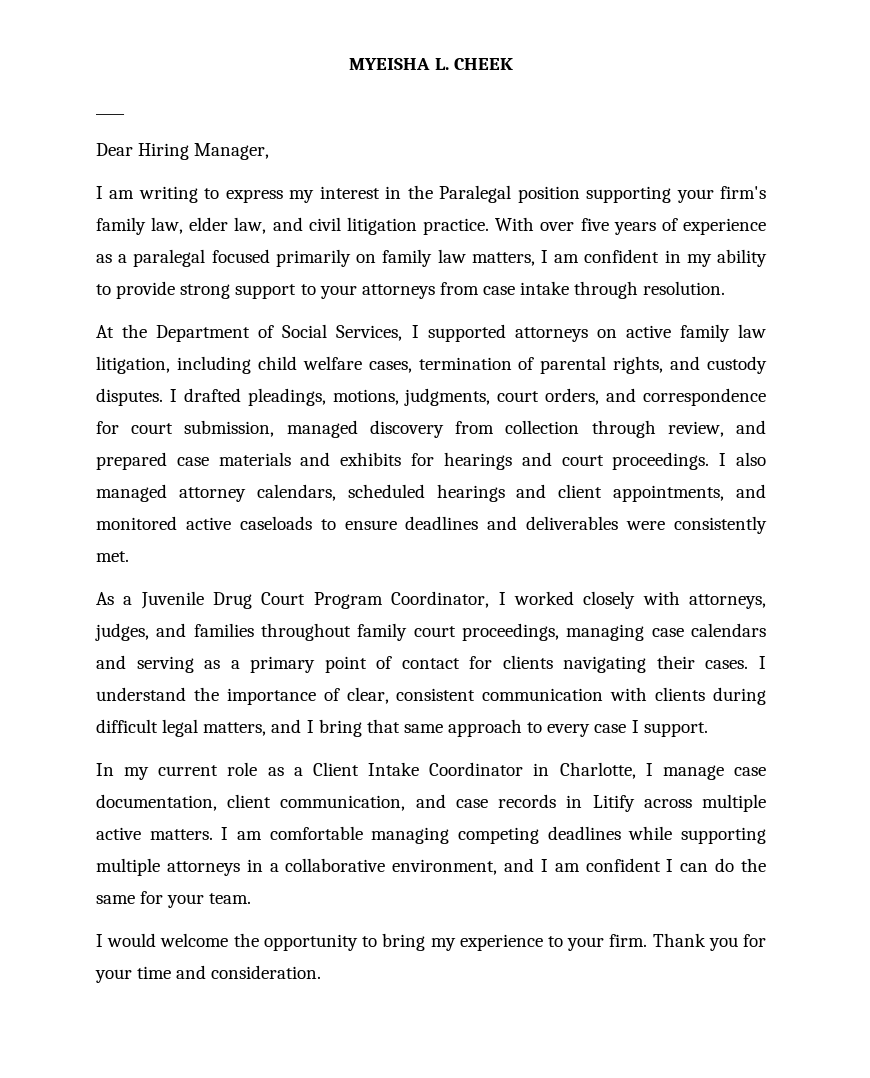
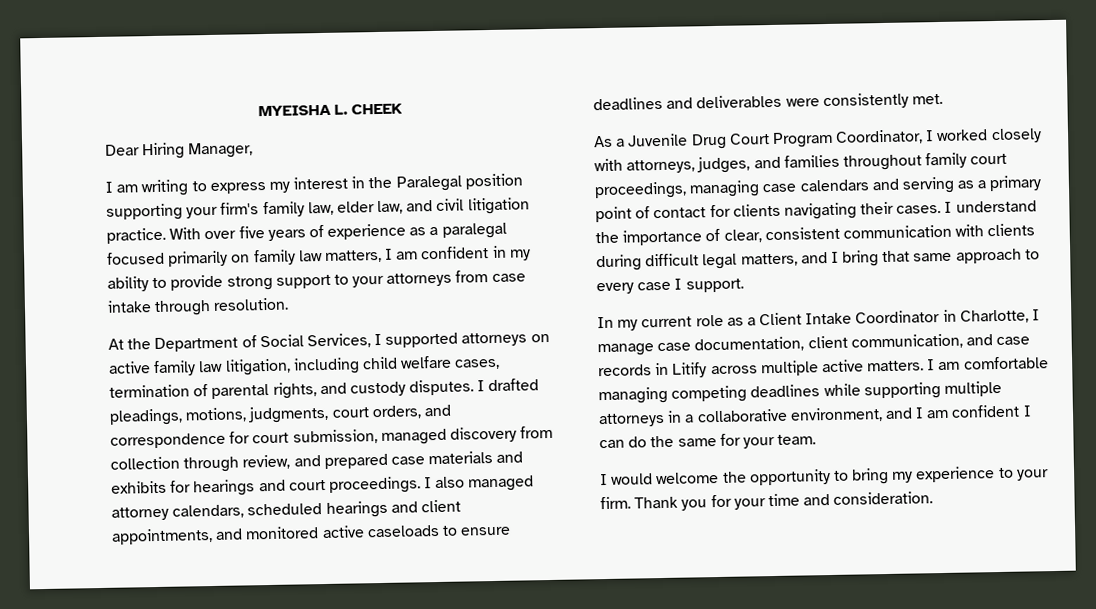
[96,113,125,115] // ____ -> (404, 109) none

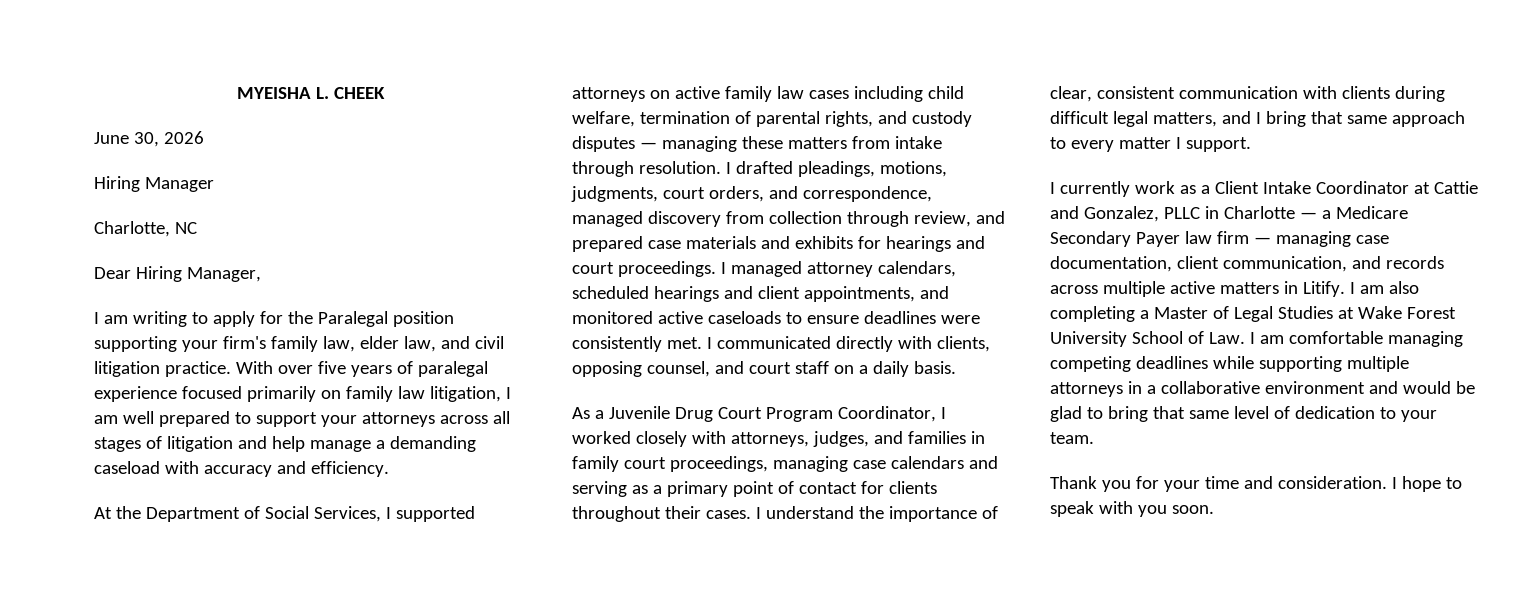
(404, 109) none -> [94,131,204,147] [94,176,214,192] [94,221,197,237] // June 30, 2026 // Hiring Manager // Charlotte, NC
[209,176,366,194] express my interest in -> [212,311,283,327] apply for
[327,222,507,240] experience as a paralegal -> [417,361,488,377] [94,386,177,402] paralegal experience
[324,245,531,263] [107,270,526,292] [107,297,290,316] matters, I am confident in my ability to provide strong support to your attorneys from case intake through resolution. -> [429,386,511,402] [94,411,510,427] [94,436,476,452] [94,461,389,477] litigation, I am well prepared to support your attorneys across all stages of litigation and help manage a demanding caseload with accuracy and efficiency.
[224,358,291,376] litigation, -> [808,90,849,99] cases
[400,355,501,370] welfare cases, -> [572,111,635,127] welfare,
[409,379,475,396] disputes. -> [572,136,942,152] [572,161,721,177] disputes — managing these matters from intake through resolution.
[110,429,378,449] correspondence for court submission, -> [802,186,932,202] correspondence,
[435,476,466,489] also -> (726, 268) none
[666,94,783,109] and deliverables -> (936, 317) none
(943, 99) none -> [706,336,990,352] [572,361,956,377] I communicated directly with clients, opposing counsel, and court staff on a daily basis.
[842,154,922,171] throughout -> [970,431,985,444] in
[783,202,857,220] navigating -> [572,506,661,522] throughout
[637,281,672,291] case -> [1118,137,1171,149] matter
[597,314,724,331] In my current role -> [1050,181,1175,197] I currently work
[942,309,1041,324] [597,343,654,357] in Charlotte, I manage -> [1413,181,1478,194] [1050,206,1408,222] [1050,231,1351,247] at Cattie and Gonzalez, PLLC in Charlotte — a Medicare Secondary Payer law firm — managing
[996,336,1031,346] [598,359,925,378] case records in Litify across multiple active matters. -> [1385,256,1444,269] [1050,281,1419,297] [1050,306,1456,322] [1050,331,1245,347] records across multiple active matters in Litify. I am also completing a Master of Legal Studies at Wake Forest University School of Law.
[789,404,1032,423] [599,433,817,449] [600,466,1049,486] [600,496,631,510] environment, and I am confident I can do the same for your team. // I would welcome the opportunity to bring my experience to your firm. -> [1264,381,1475,394] [1050,406,1437,422] [1050,432,1094,444] environment and would be glad to bring that same level of dedication to your team. //
(934, 498) none -> [1391,476,1462,492] [1050,501,1214,517] I hope to speak with you soon.

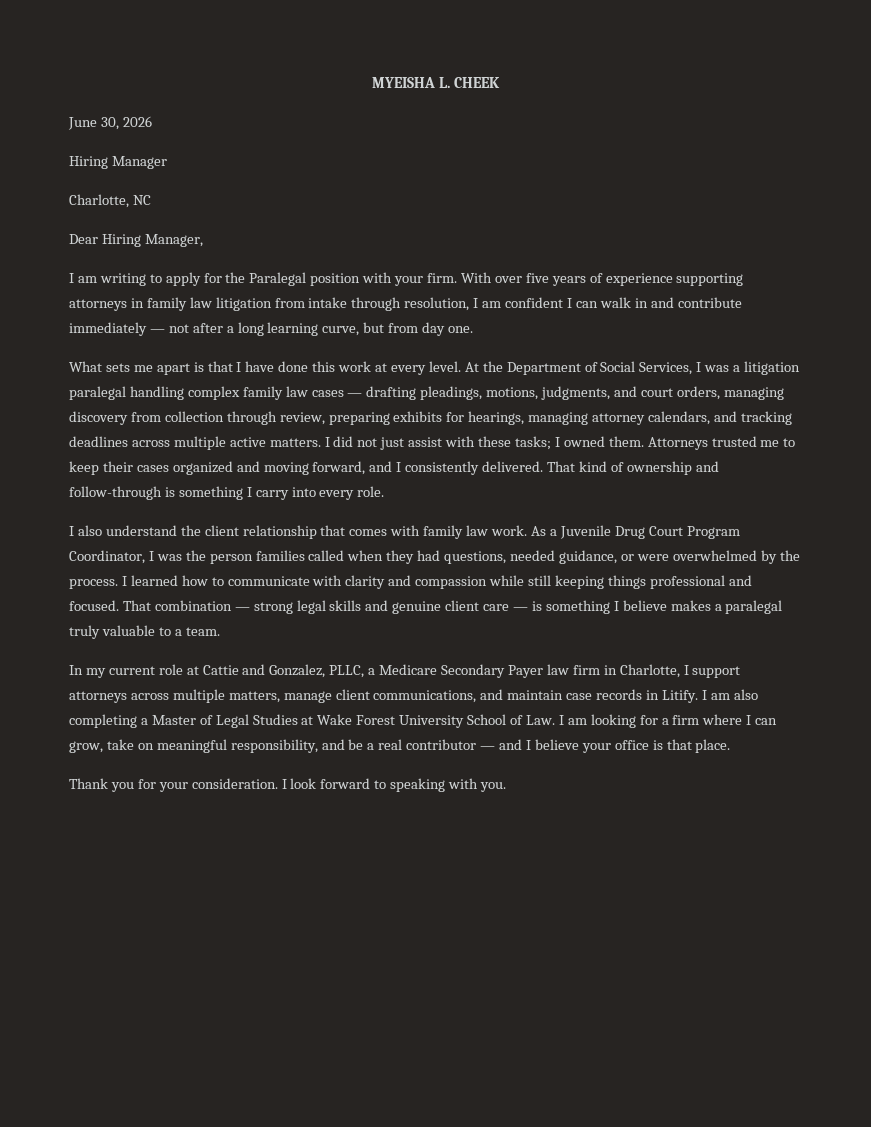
[94,336,504,352] [94,361,231,377] supporting your firm's family law, elder law, and civil litigation practice. -> [362,272,458,286] with your firm.
[417,361,488,377] [94,386,511,402] [94,411,510,427] [94,436,476,452] [94,461,389,477] paralegal experience focused primarily on family law litigation, I am well prepared to support your attorneys across all stages of litigation and help manage a demanding caseload with accuracy and efficiency. // -> [605,273,744,286] [69,297,742,311] [69,322,474,336] [69,361,461,375] experience supporting attorneys in family law litigation from intake through resolution, I am confident I can walk in and contribute immediately — not after a long learning curve, but from day one. // What sets me apart is that I have done this work at every level.
[395,506,475,522] [572,86,964,102] [572,111,972,127] [572,136,942,152] [572,161,793,177] supported attorneys on active family law cases including child welfare, termination of parental rights, and custody disputes — managing these matters from intake through resolution. I drafted -> [704,361,801,375] [69,386,417,400] was a litigation paralegal handling complex family law cases — drafting
(658, 194) none -> [614,386,638,397] and
[768,186,932,202] [572,211,643,227] and correspondence, managed -> [723,387,784,400] managing
[975,211,1005,224] [572,236,985,252] [572,261,956,277] [572,286,949,302] [572,311,980,324] [572,336,990,352] [572,361,956,377] and prepared case materials and exhibits for hearings and court proceedings. I managed attorney calendars, scheduled hearings and client appointments, and monitored active caseloads to ensure deadlines were consistently met. I communicated directly with clients, opposing counsel, and court staff on a daily basis. // -> [328,411,792,425] [69,436,796,450] [69,461,719,475] [69,486,385,500] [69,525,528,539] preparing exhibits for hearings, managing attorney calendars, and tracking deadlines across multiple active matters. I did not just assist with these tasks; I owned them. Attorneys trusted me to keep their cases organized and moving forward, and I consistently delivered. That kind of ownership and follow-through is something I carry into every role. // I also understand the client relationship that comes with family law work.
[572,431,985,447] [572,456,998,472] [572,481,937,497] [572,506,998,522] [1050,86,1445,102] [1050,111,1465,127] [1050,137,1251,152] [1050,181,1478,197] [1050,206,1317,222] worked closely with attorneys, judges, and families in family court proceedings, managing case calendars and serving as a primary point of contact for clients throughout their cases. I understand the importance of clear, consistent communication with clients during difficult legal matters, and I bring that same approach to every matter I support. // I currently work as a Client Intake Coordinator at Cattie and Gonzalez, PLLC in Charlotte — -> [156,550,800,564] [69,575,752,589] [69,600,783,614] [69,625,220,639] [69,664,365,678] was the person families called when they had questions, needed guidance, or were overwhelmed by the process. I learned how to communicate with clarity and compassion while still keeping things professional and focused. That combination — strong legal skills and genuine client care — is something I believe makes a paralegal truly valuable to a team. // In my current role at Cattie and Gonzalez, PLLC,
[1253,231,1389,247] [1050,256,1444,272] [1050,281,1279,297] — managing case documentation, client communication, and records across multiple active matters -> [603,664,741,678] [69,689,643,703] in Charlotte, I support attorneys across multiple matters, manage client communications, and maintain case records
[1288,331,1463,347] [1050,356,1409,372] [1050,381,1475,397] [1050,406,1437,422] [1050,432,1094,444] [1050,476,1462,492] [1050,501,1214,517] comfortable managing competing deadlines while supporting multiple attorneys in a collaborative environment and would be glad to bring that same level of dedication to your team. // Thank you for your time and consideration. I hope to speak with you soon. -> [590,714,778,728] [69,739,731,753] [69,778,507,792] looking for a firm where I can grow, take on meaningful responsibility, and be a real contributor — and I believe your office is that place. // Thank you for your consideration. I look forward to speaking with you.

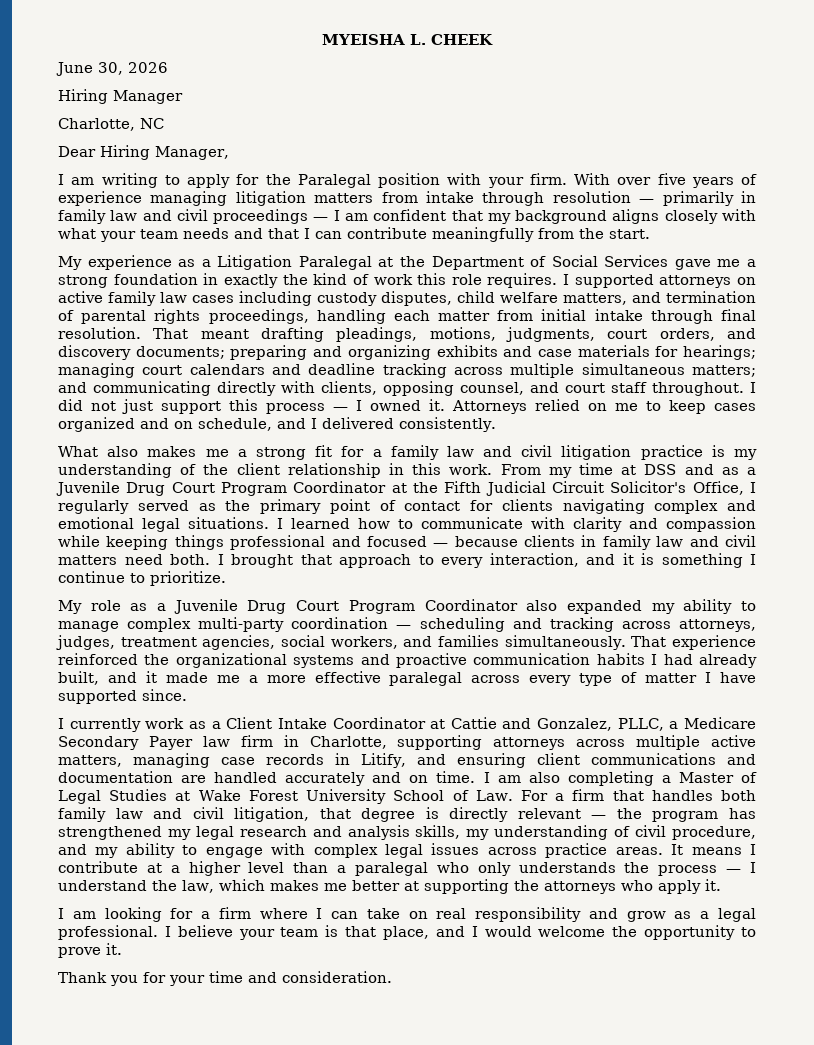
[676,273,744,286] [69,297,742,311] [69,322,474,336] [69,361,801,375] [69,386,784,400] [69,411,792,425] [69,436,757,450] supporting attorneys in family law litigation from intake through resolution, I am confident I can walk in and contribute immediately — not after a long learning curve, but from day one. // What sets me apart is that I have done this work at every level. At the Department of Social Services, I was a litigation paralegal handling complex family law cases — drafting pleadings, motions, judgments, and court orders, managing discovery from collection through review, preparing exhibits for hearings, managing attorney calendars, and tracking deadlines across multiple active matters. I did not just assist with these tasks; I owned them. Attorneys trusted -> [150,191,756,206] [58,209,757,224] [58,227,650,242] [58,255,756,270] [58,273,756,288] [58,291,756,306] [58,309,756,324] [58,327,757,342] [58,345,756,360] [58,363,756,378] [58,381,756,396] [58,399,607,414] managing litigation matters from intake through resolution — primarily in family law and civil proceedings — I am confident that my background aligns closely with what your team needs and that I can contribute meaningfully from the start. // My experience as a Litigation Paralegal at the Department of Social Services gave me a strong foundation in exactly the kind of work this role requires. I supported attorneys on active family law cases including custody disputes, child welfare matters, and termination of parental rights proceedings, handling each matter from initial intake through final resolution. That meant drafting pleadings, motions, judgments, court orders, and discovery documents; preparing and organizing exhibits and case materials for hearings; managing court calendars and deadline tracking across multiple simultaneous matters; and communicating directly with clients, opposing counsel, and court staff throughout. I did not just support this process — I owned it. Attorneys relied on
[102,461,133,472] their -> (706, 407) none
[263,461,719,475] [69,486,385,500] [69,525,740,539] [69,550,800,564] [69,579,118,589] moving forward, and I consistently delivered. That kind of ownership and follow-through is something I carry into every role. // I also understand the client relationship that comes with family law work. As a Juvenile Drug Court Program Coordinator, I was the person families called when they had questions, needed guidance, or were overwhelmed by the process. -> [174,417,496,432] [58,445,757,460] [58,463,757,478] [56,481,757,496] [58,499,756,514] [58,517,269,532] on schedule, and I delivered consistently. // What also makes me a strong fit for a family law and civil litigation practice is my understanding of the client relationship in this work. From my time at DSS and as a Juvenile Drug Court Program Coordinator at the Fifth Judicial Circuit Solicitor's Office, I regularly served as the primary point of contact for clients navigating complex and emotional legal situations.
[528,575,552,586] still -> (100, 541) none
[69,600,783,614] [69,625,220,639] [69,664,183,678] focused. That combination — strong legal skills and genuine client care — is something I believe makes a paralegal truly valuable to a team. // In my current role -> [366,535,756,550] [58,553,756,568] [58,571,226,586] [58,599,757,614] [58,617,756,632] [56,635,756,650] [58,653,757,668] [58,671,756,686] [58,689,187,704] [58,717,426,732] focused — because clients in family law and civil matters need both. I brought that approach to every interaction, and it is something I continue to prioritize. // My role as a Juvenile Drug Court Program Coordinator also expanded my ability to manage complex multi-party coordination — scheduling and tracking across attorneys, judges, treatment agencies, social workers, and families simultaneously. That experience reinforced the organizational systems and proactive communication habits I had already built, and it made me a more effective paralegal across every type of matter I have supported since. // I currently work as a Client Intake Coordinator
[683,665,741,678] I support -> [397,735,483,750] supporting
[228,689,698,703] matters, manage client communications, and maintain case records in Litify. -> [710,735,756,747] [58,753,756,768] [58,771,476,786] active matters, managing case records in Litify, and ensuring client communications and documentation are handled accurately and on time.
(555, 720) none -> [520,789,756,801] [58,807,756,822] [58,825,756,840] [58,843,757,858] [58,861,756,876] [58,879,721,894] For a firm that handles both family law and civil litigation, that degree is directly relevant — the program has strengthened my legal research and analysis skills, my understanding of civil procedure, and my ability to engage with complex legal issues across practice areas. It means I contribute at a higher level than a paralegal who only understands the process — I understand the law, which makes me better at supporting the attorneys who apply it. //
[69,741,103,753] grow, -> (359, 915) none
[156,739,523,753] meaningful responsibility, and be a real contributor — and -> [436,907,756,922] [58,925,158,940] real responsibility and grow as a legal professional.
[614,739,731,753] [69,778,507,792] office is that place. // Thank you for your consideration. I look forward to speaking with you. -> [280,925,756,940] [58,943,122,958] [58,971,392,986] team is that place, and I would welcome the opportunity to prove it. // Thank you for your time and consideration.

